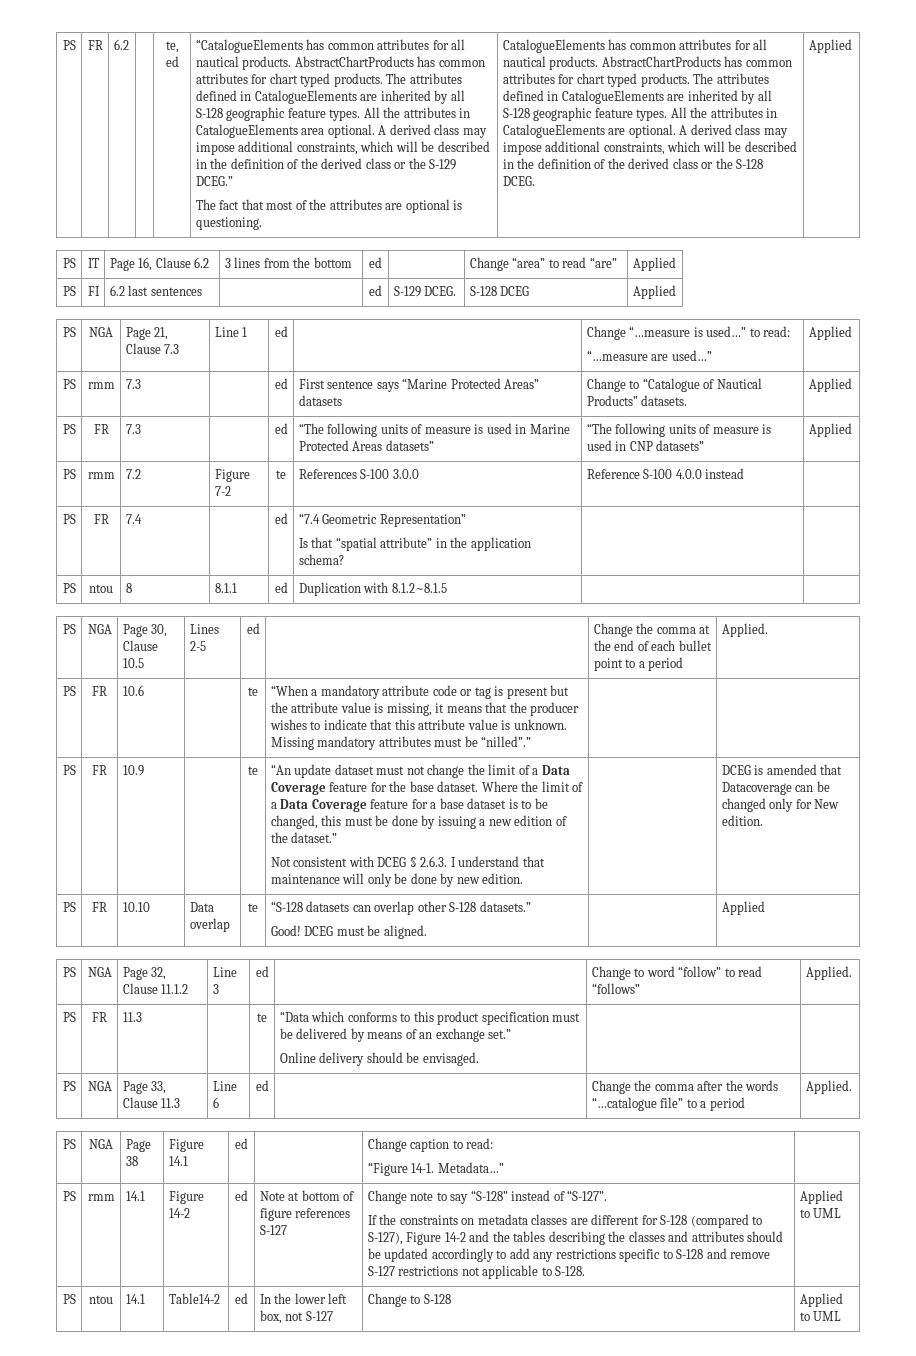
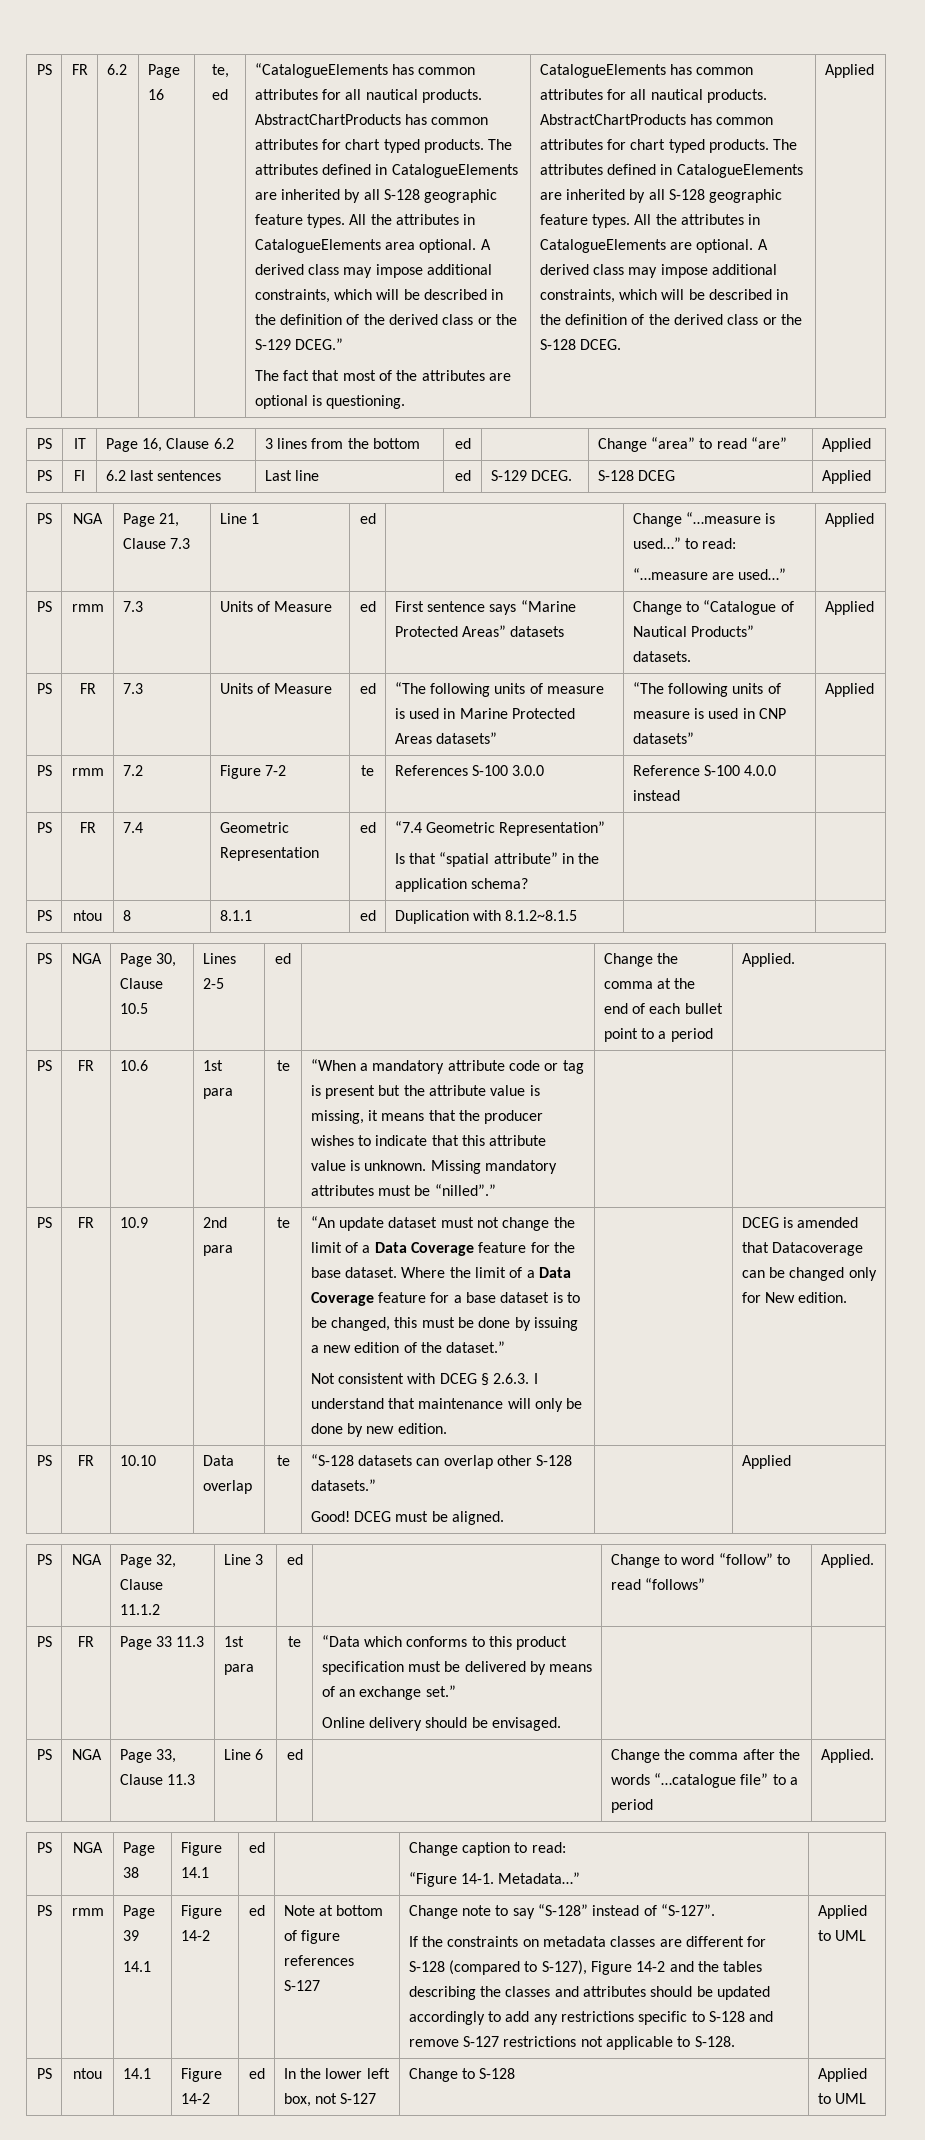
(129, 44) none -> [147,64,180,78] [147,89,164,100] Page 16
(202, 291) none -> [264,470,320,481] Last line
(141, 384) none -> [219,601,333,612] Units of Measure
(141, 429) none -> [219,683,333,694] Units of Measure
(142, 519) none -> [219,822,289,833] [219,847,319,861] Geometric Representation
(144, 690) none -> [202,1060,223,1071] [202,1088,233,1099] 1st para
(144, 770) none -> [202,1217,227,1228] [202,1245,233,1256] 2nd para
[122,1012,142,1022] 11.3 | -> [119,1636,205,1650] [223,1636,244,1647] [223,1664,254,1675] Page 33 11.3 | 1st para
(115, 1197) none -> [122,1905,155,1919] [122,1930,139,1941] Page 39 //
[168,1293,220,1304] Table14-2 -> [180,2068,222,2082] [180,2093,210,2104] Figure 14-2

